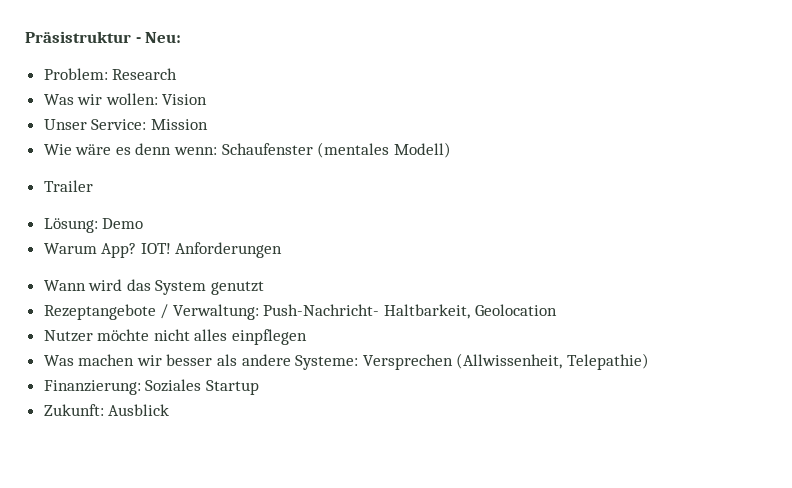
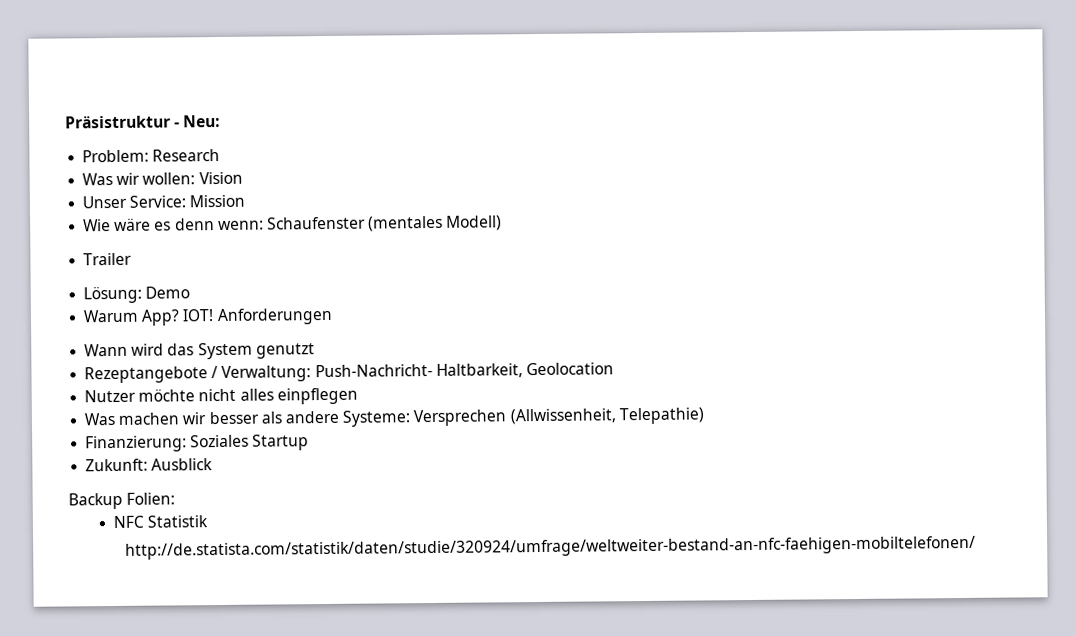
(170, 410) none -> [68,492,176,510] [113,515,209,529] [125,535,977,560] // Backup Folien: // NFC Statistik // http://de.statista.com/statistik/daten/studie/320924/umfrage/weltweiter-bestand-an-nfc-faehigen-mobiltelefonen/

